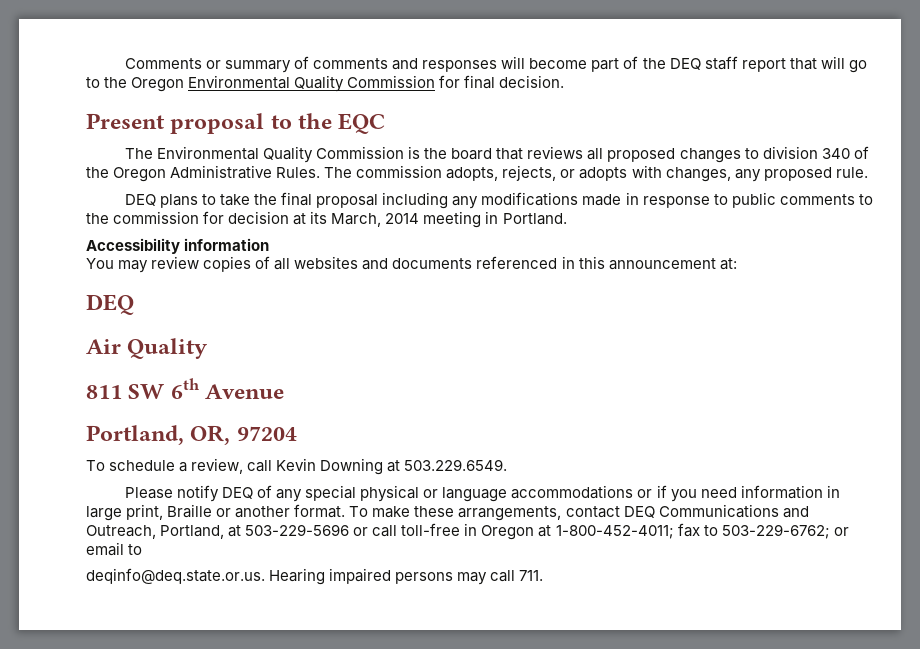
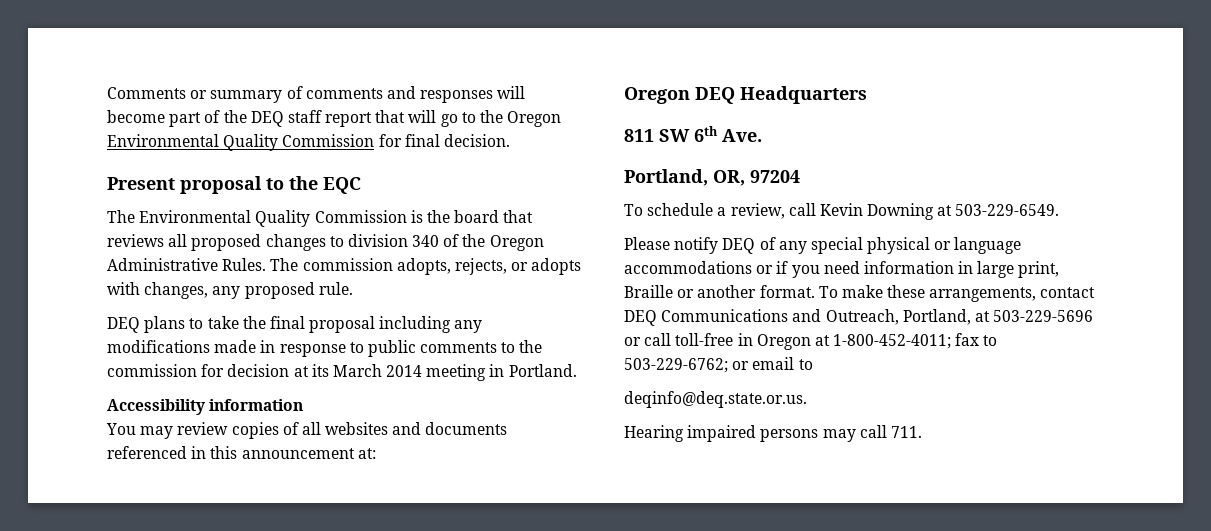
[331,213,382,227] March, -> [332,364,382,377] March
[86,294,134,315] [86,338,209,359] DEQ // Air Quality -> [624,86,867,104] Oregon DEQ Headquarters
[205,384,285,399] Avenue -> [722,129,762,142] Ave.
[404,459,508,471] 503.229.6549. -> [955,204,1060,216] 503-229-6549.
(265, 576) none -> (807, 399) //

